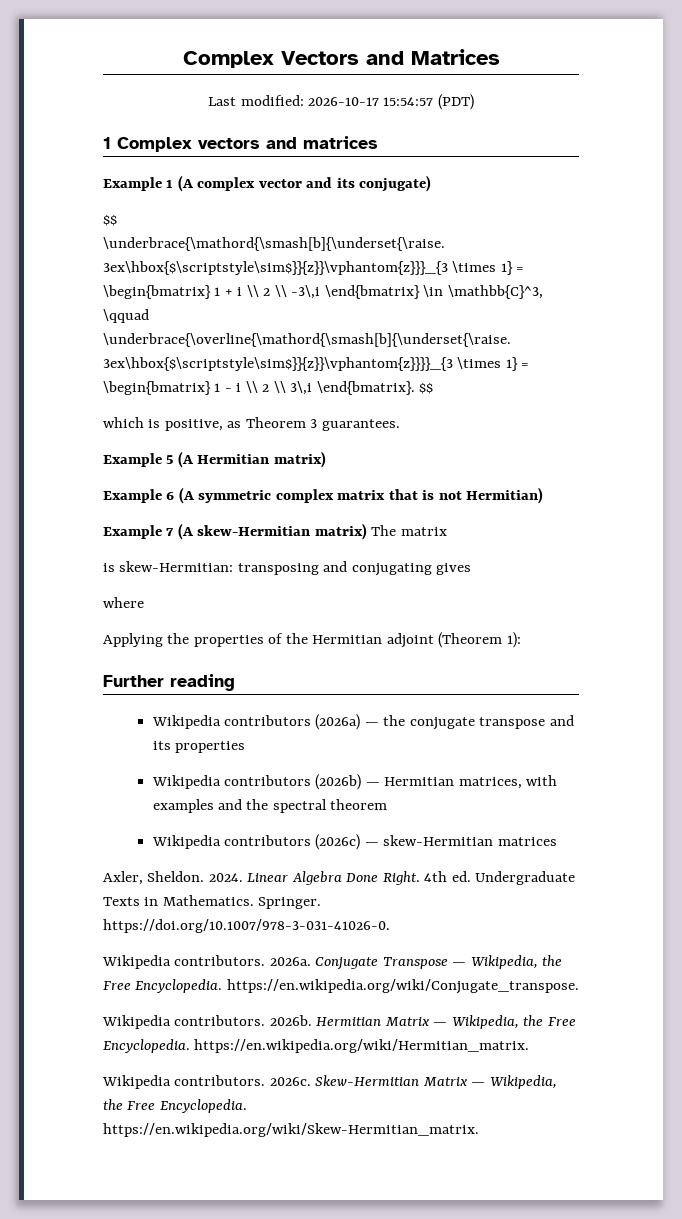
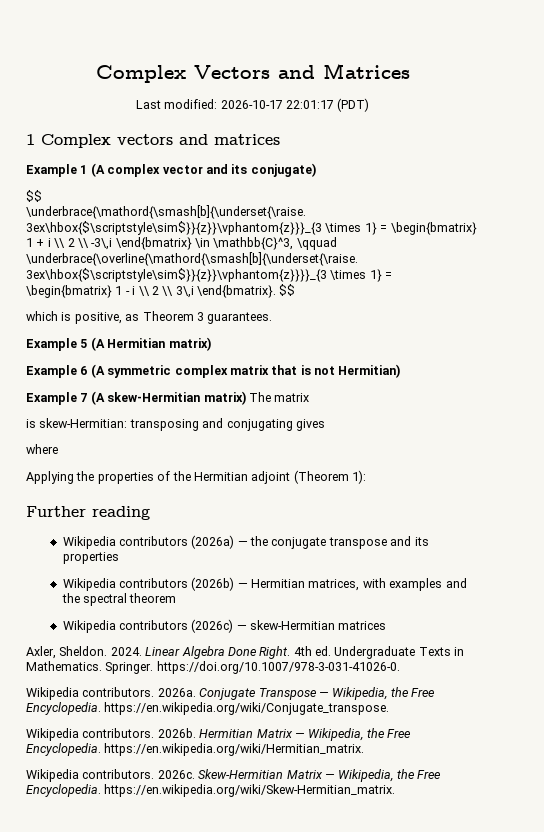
[383,97,434,106] 15:54:57 -> [285,100,334,109] 22:01:17

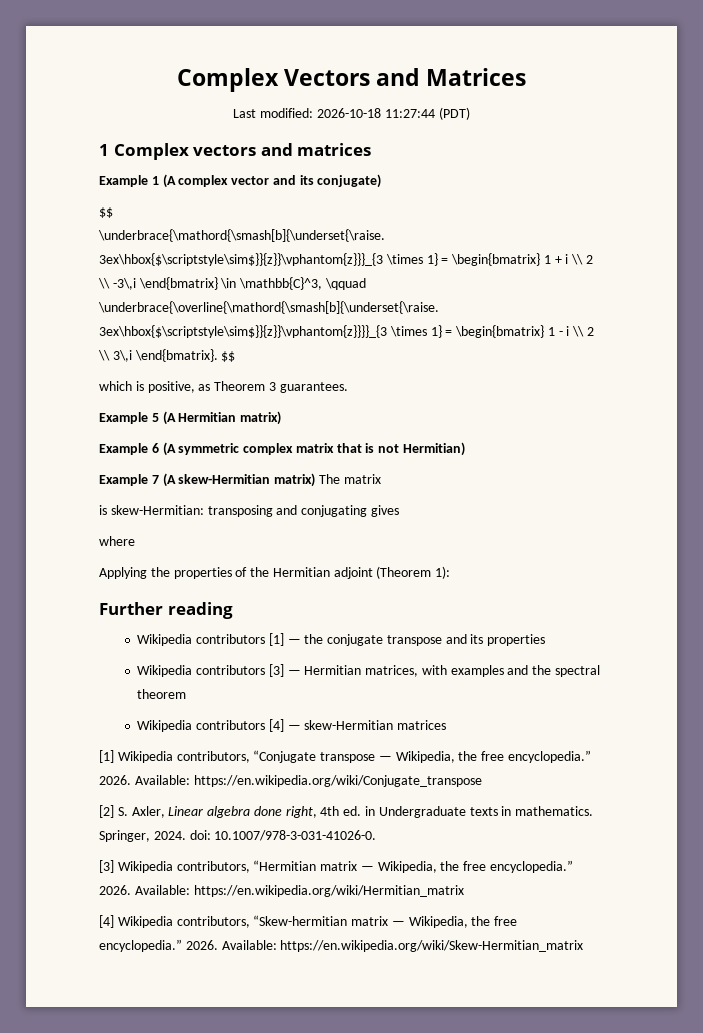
[220,100,334,109] 2026-10-17 22:01:17 -> [317,108,435,118] 2026-10-18 11:27:44
[191,535,235,549] (2026a) -> [268,633,284,646] [1]
[191,577,235,591] (2026b) -> [268,664,284,677] [3]
[191,619,234,633] (2026c) -> [268,719,284,732] [4]
[26,646,465,659] [26,661,400,674] [26,687,435,700] [26,702,390,715] [26,728,411,741] [26,743,365,756] [26,769,441,782] [26,784,396,797] Axler, Sheldon. 2024. Linear Algebra Done Right. 4th ed. Undergraduate Texts in Mathematics. Springer. https://doi.org/10.1007/978-3-031-41026-0. // Wikipedia contributors. 2026a. Conjugate Transpose — Wikipedia, the Free Encyclopedia. https://en.wikipedia.org/wiki/Conjugate_transpose. // Wikipedia contributors. 2026b. Hermitian Matrix — Wikipedia, the Free Encyclopedia. https://en.wikipedia.org/wiki/Hermitian_matrix. // Wikipedia contributors. 2026c. Skew-Hermitian Matrix — Wikipedia, the Free Encyclopedia. https://en.wikipedia.org/wiki/Skew-Hermitian_matrix. -> [99,750,592,763] [99,775,482,787] [99,805,594,818] [99,830,377,842] [99,860,574,873] [99,885,464,897] [99,915,518,928] [99,939,584,952] [1] Wikipedia contributors, “Conjugate transpose — Wikipedia, the free encyclopedia.” 2026. Available: https://en.wikipedia.org/wiki/Conjugate_transpose // [2] S. Axler, Linear algebra done right, 4th ed. in Undergraduate texts in mathematics. Springer, 2024. doi: 10.1007/978-3-031-41026-0. // [3] Wikipedia contributors, “Hermitian matrix — Wikipedia, the free encyclopedia.” 2026. Available: https://en.wikipedia.org/wiki/Hermitian_matrix // [4] Wikipedia contributors, “Skew-hermitian matrix — Wikipedia, the free encyclopedia.” 2026. Available: https://en.wikipedia.org/wiki/Skew-Hermitian_matrix

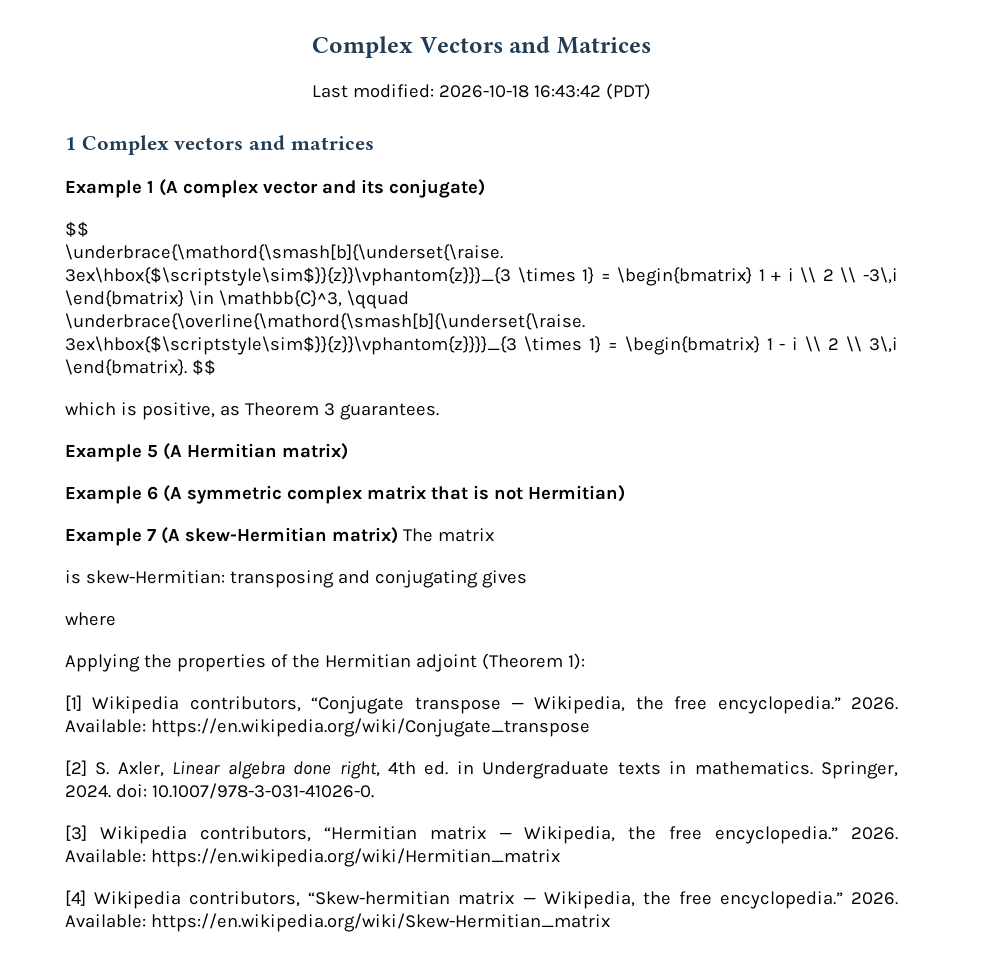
[384,109,435,118] 11:27:44 -> [533,85,601,98] 16:43:42
[99,602,233,619] [137,633,546,646] [137,664,600,677] [137,689,187,699] [137,719,447,732] // Further reading // Wikipedia contributors [1] — the conjugate transpose and its properties // Wikipedia contributors [3] — Hermitian matrices, with examples and the spectral theorem // Wikipedia contributors [4] — skew-Hermitian matrices -> (585, 661) none

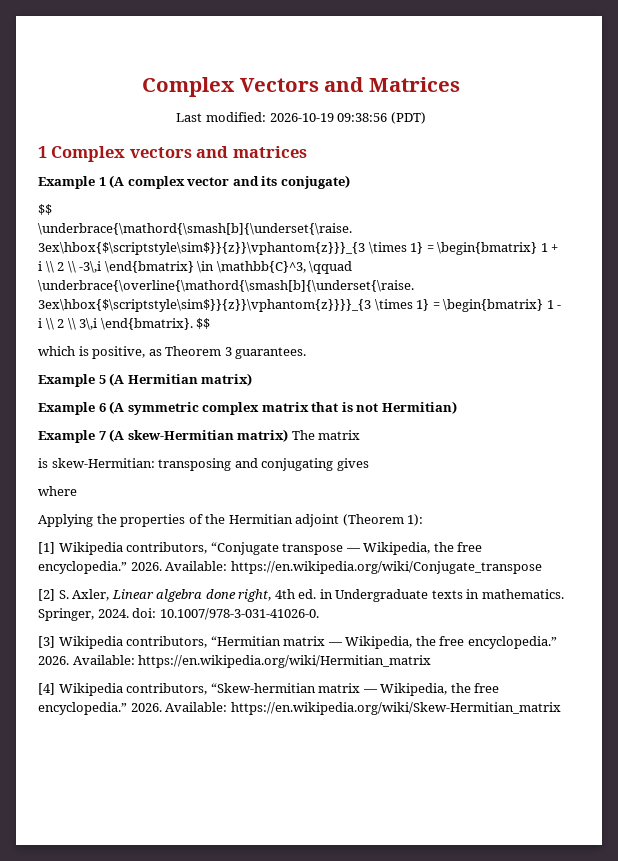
[439,85,601,98] 2026-10-18 16:43:42 -> [269,113,388,122] 2026-10-19 09:38:56

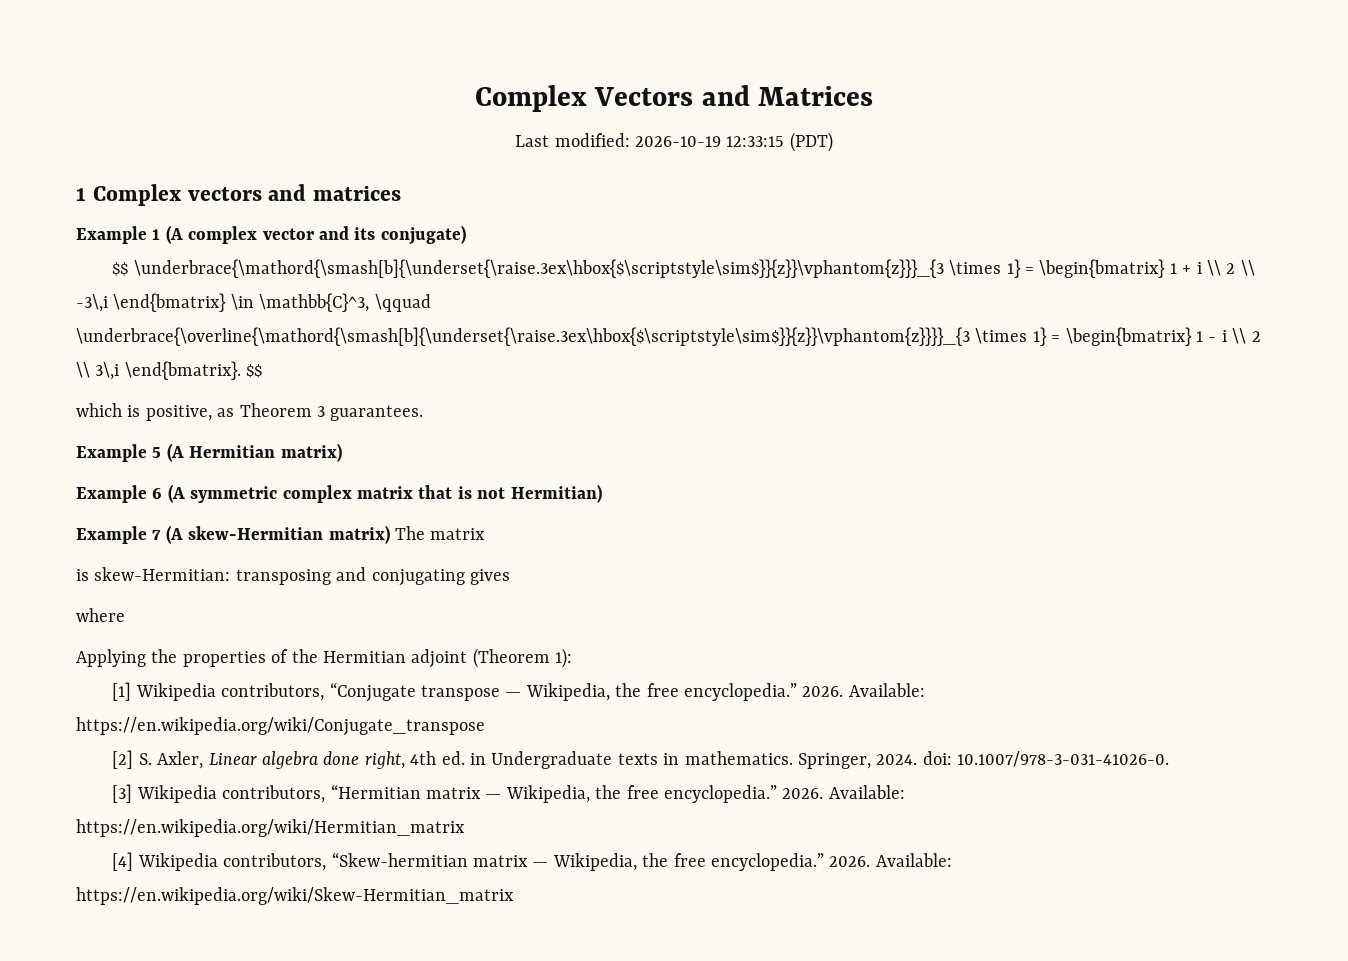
[337,113,388,122] 09:38:56 -> [726,136,785,147] 12:33:15

